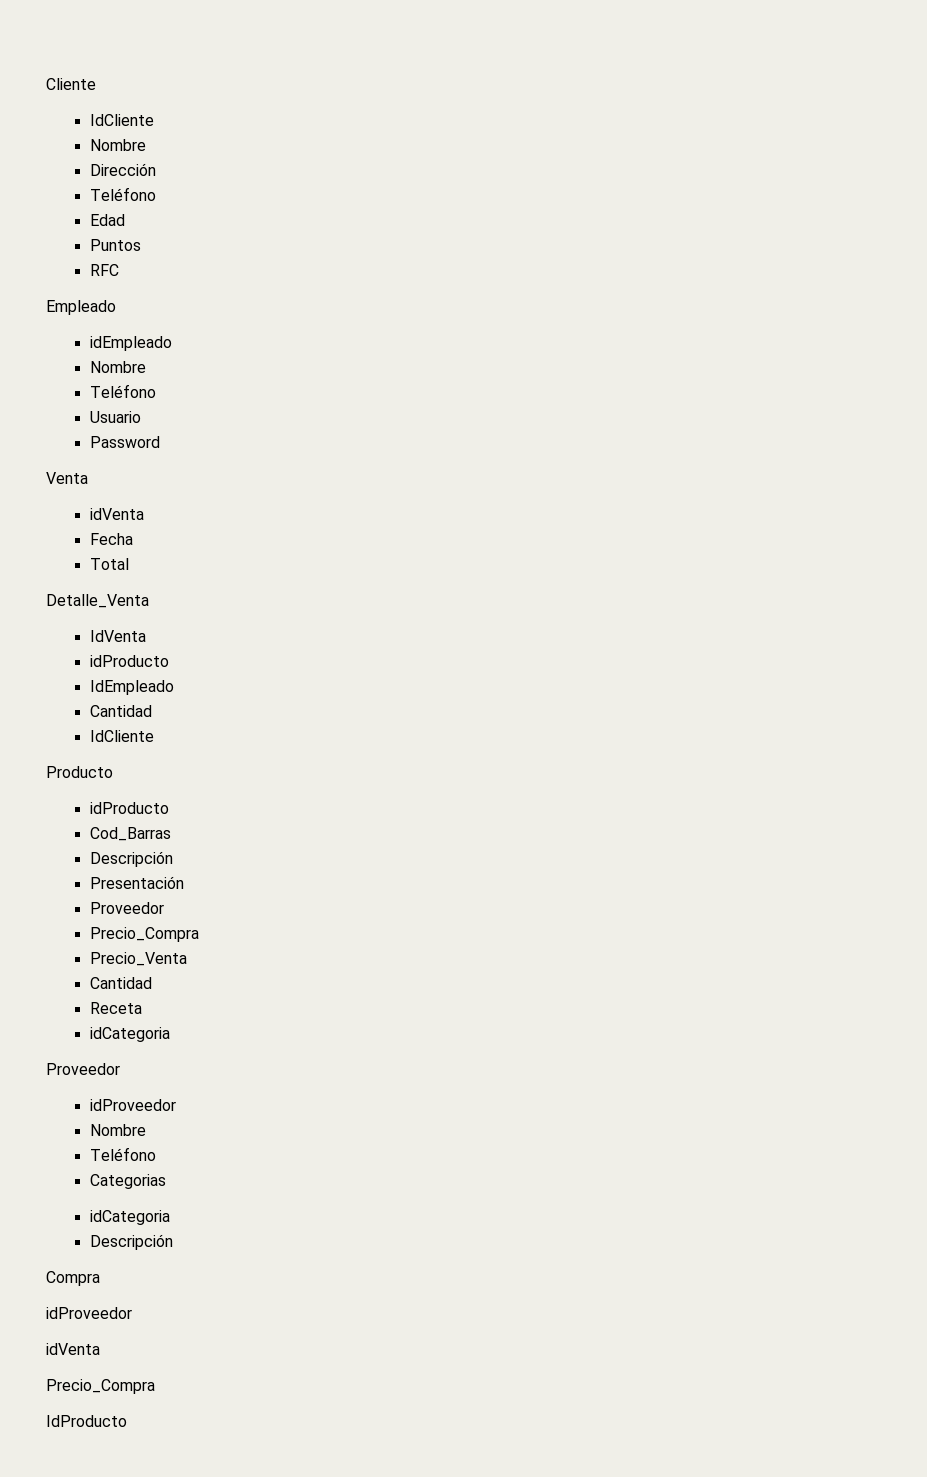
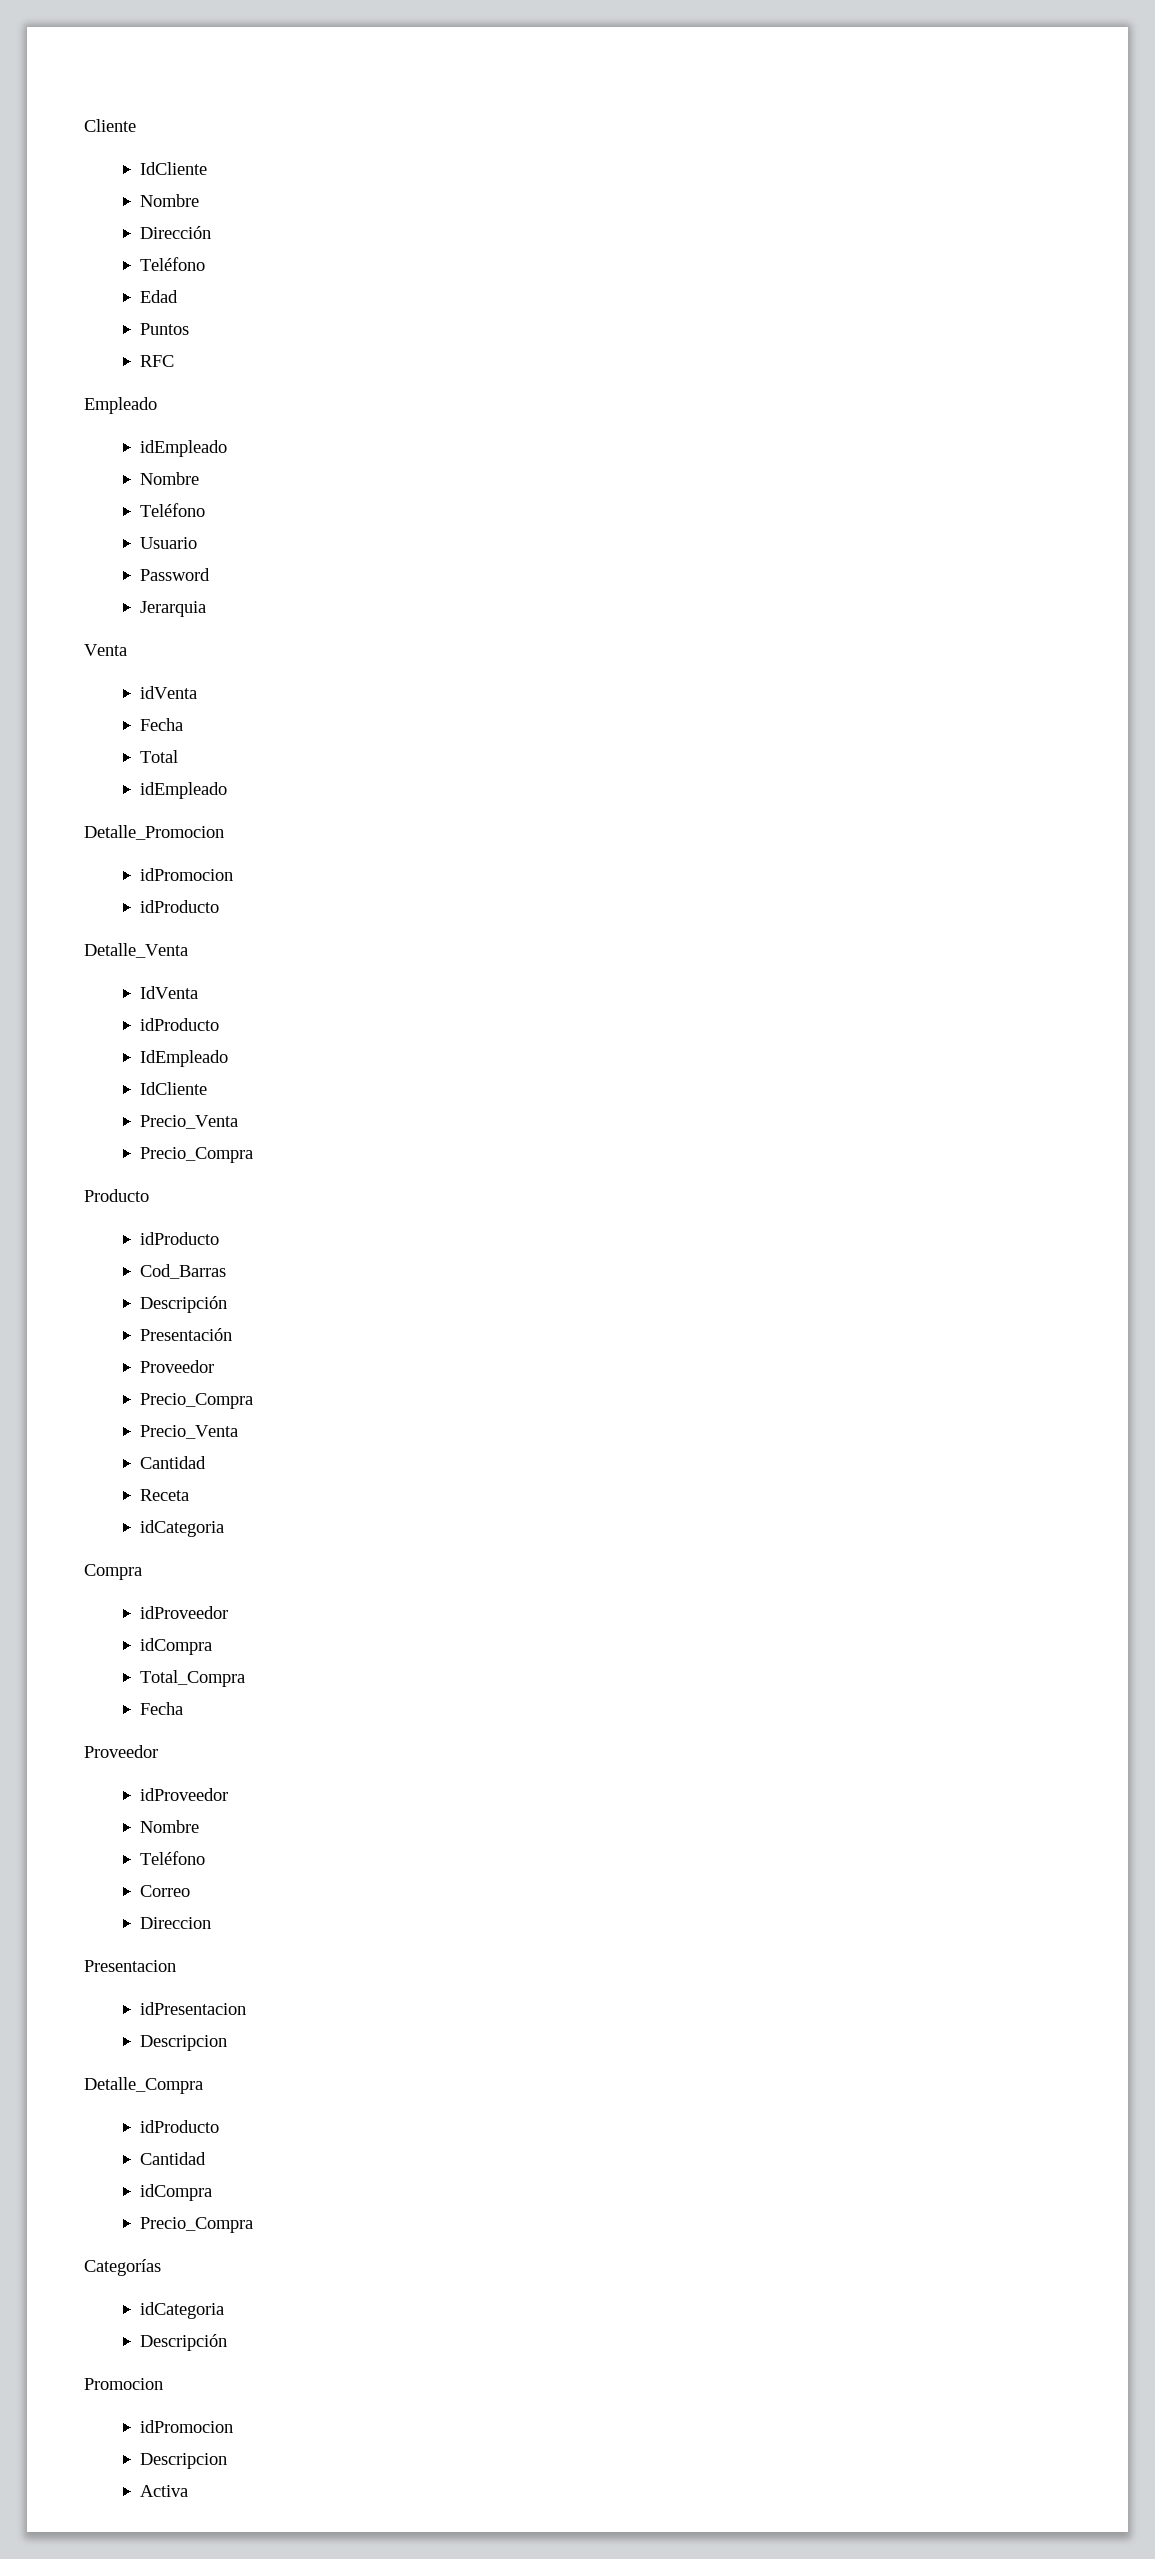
(160, 442) none -> [139,601,206,617] // Jerarquia
(129, 564) none -> [139,782,227,799] [84,825,224,840] [139,868,233,881] [139,900,219,913] // idEmpleado // Detalle_Promocion // idPromocion // idProducto
[89,705,152,717] [89,730,154,742] Cantidad // IdCliente -> [139,1082,207,1095] [139,1115,238,1129] [139,1147,253,1163] IdCliente // Precio_Venta // Precio_Compra
(170, 1034) none -> [84,1564,142,1580] [139,1606,228,1619] [139,1638,212,1655] [139,1670,245,1687] [139,1702,183,1715] // Compra // idProveedor // idCompra // Total_Compra // Fecha
[89,1174,166,1189] [89,1210,170,1225] [89,1234,173,1250] [46,1271,100,1286] [46,1307,132,1319] [46,1343,100,1355] [46,1379,155,1394] [46,1415,127,1427] Categorias // idCategoria // Descripción // Compra // idProveedor // idVenta // Precio_Compra // IdProducto -> [139,1885,190,1897] [139,1917,211,1929] [84,1960,176,1972] [139,2002,246,2015] [139,2035,227,2051] [84,2077,203,2094] [139,2120,219,2133] [139,2152,206,2165] [139,2184,212,2201] [139,2217,253,2233] [84,2259,161,2276] [139,2302,224,2319] [139,2334,227,2351] [84,2378,163,2390] [139,2420,233,2433] [139,2453,227,2469] [139,2485,188,2497] Correo // Direccion // Presentacion // idPresentacion // Descripcion // Detalle_Compra // idProducto // Cantidad // idCompra // Precio_Compra // Categorías // idCategoria // Descripción // Promocion // idPromocion // Descripcion // Activa

